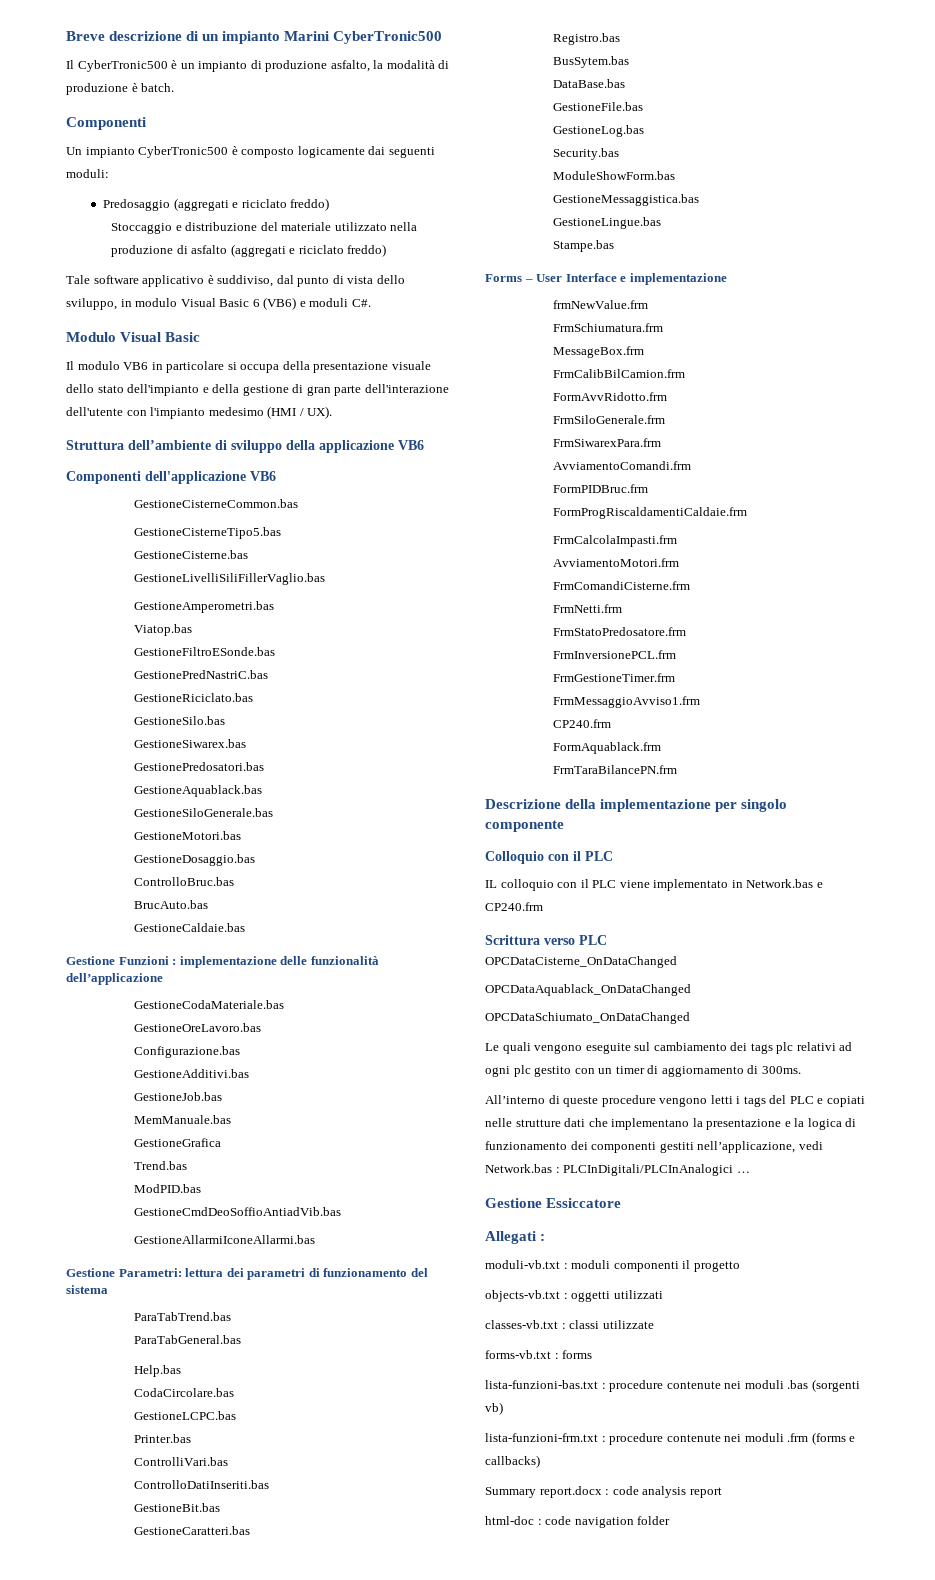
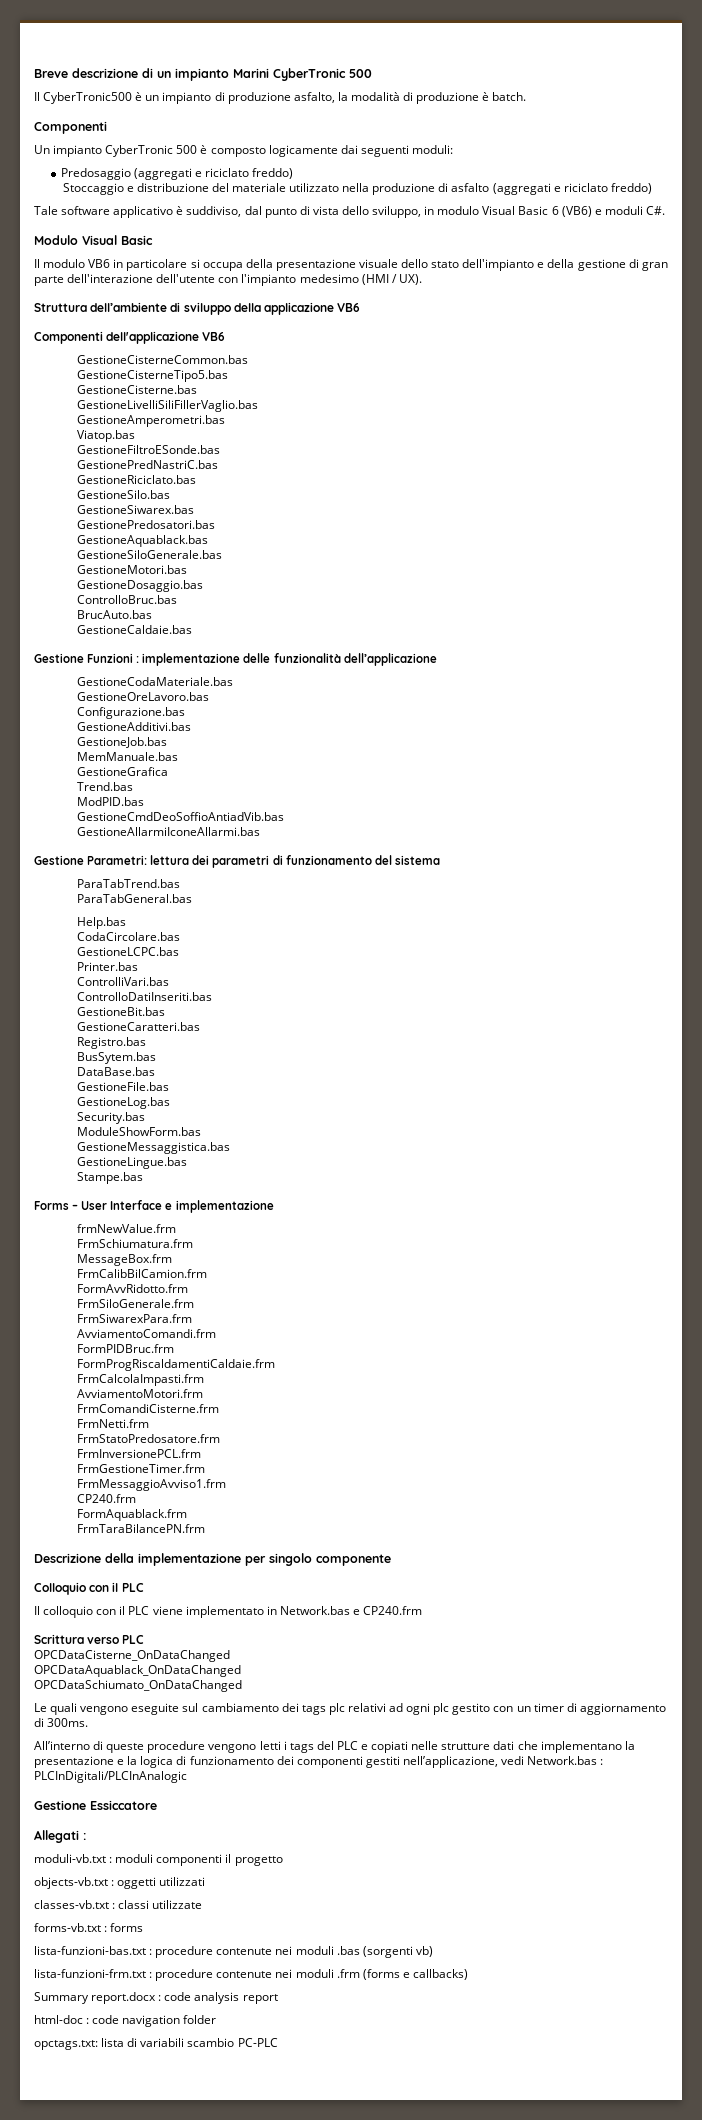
[333,31,443,44] CyberTronic500 -> [273,68,372,81] CyberTronic 500
[138,146,229,158] CyberTronic500 -> [105,145,198,157] CyberTronic 500
[485,880,497,888] IL -> [34,1606,40,1615] Il
[563,1164,750,1176] PLCInDigitali/PLCInAnalogici … -> [34,1771,187,1783] PLCInDigitali/PLCInAnalogic
(671, 1520) none -> [34,2038,278,2050] // opctags.txt: lista di variabili scambio PC-PLC

